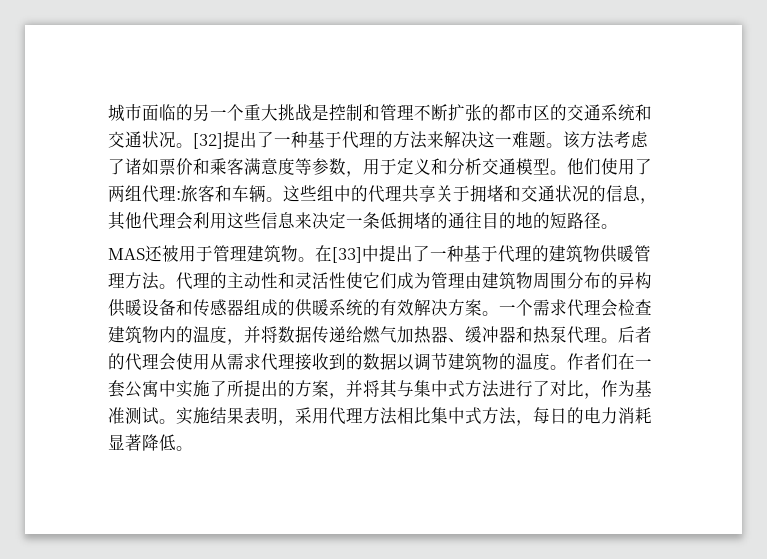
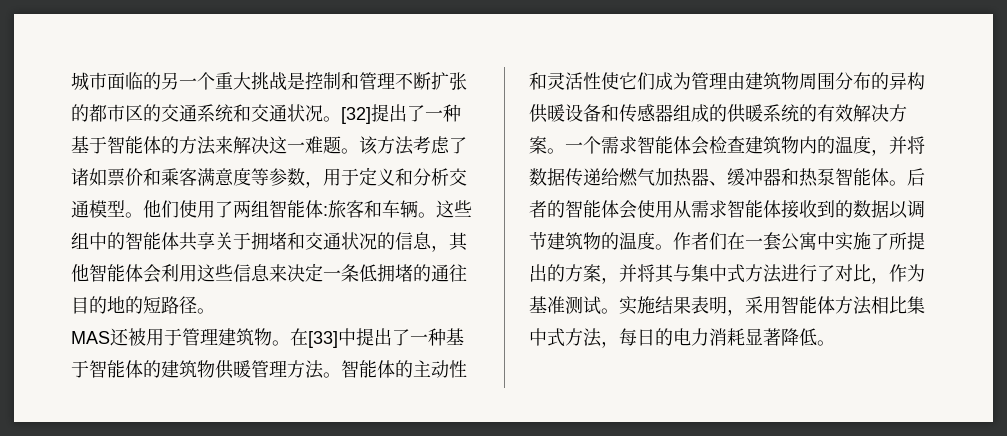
[342,131,376,149] 代理 -> [107,136,161,154] 智能体
[142,185,176,203] 代理 -> [269,200,323,218] 智能体
[368,185,402,203] 代理 -> [125,232,179,250] 智能体
[142,212,176,230] 代理 -> [89,264,143,282] 智能体
[498,245,532,263] 代理 -> [89,360,143,378] 智能体
[176,272,210,290] 代理 -> [341,360,395,378] 智能体
[567,299,601,317] 代理 -> [637,136,691,154] 智能体
[567,326,601,344] 代理 -> [835,168,889,186] 智能体
[125,353,159,371] 代理 -> [565,200,619,218] 智能体
[261,353,295,371] 代理 -> [727,200,781,218] 智能体
[329,407,363,425] 代理 -> [781,296,835,314] 智能体

